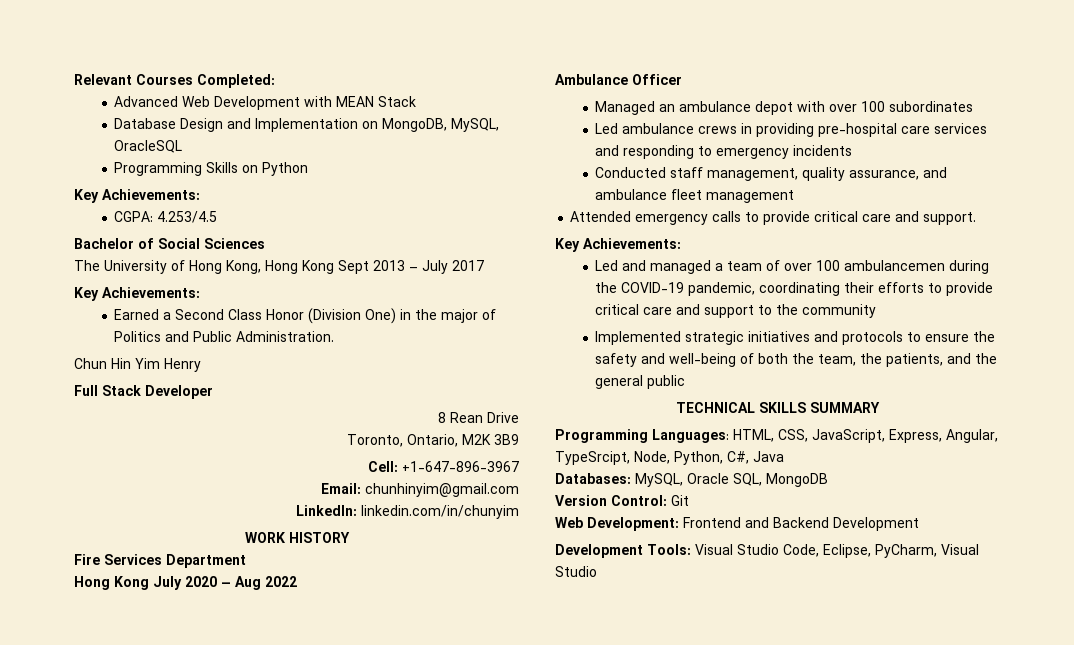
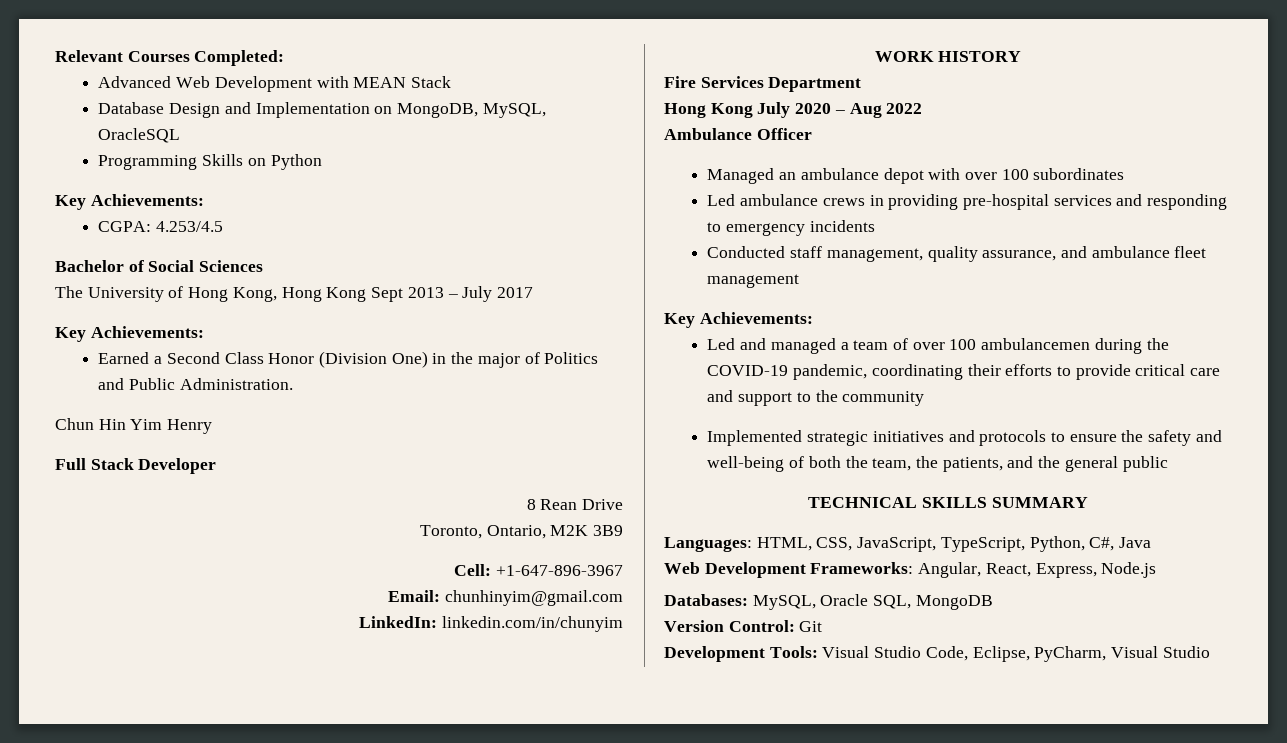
[901,126,931,134] care -> (1049, 202) none
[570,211,977,225] // Attended emergency calls to provide critical care and support. -> (800, 281) none
[555,429,648,443] Programming -> (1088, 502) none
[889,429,998,443] [555,451,670,465] Express, Angular, TypeSrcipt, Node, -> [940,537,1025,552] TypeScript,
(784, 456) none -> [664,562,1157,578] // Web Development Frameworks: Angular, React, Express, Node.js
[555,517,919,531] // Web Development: Frontend and Backend Development -> (823, 626) none

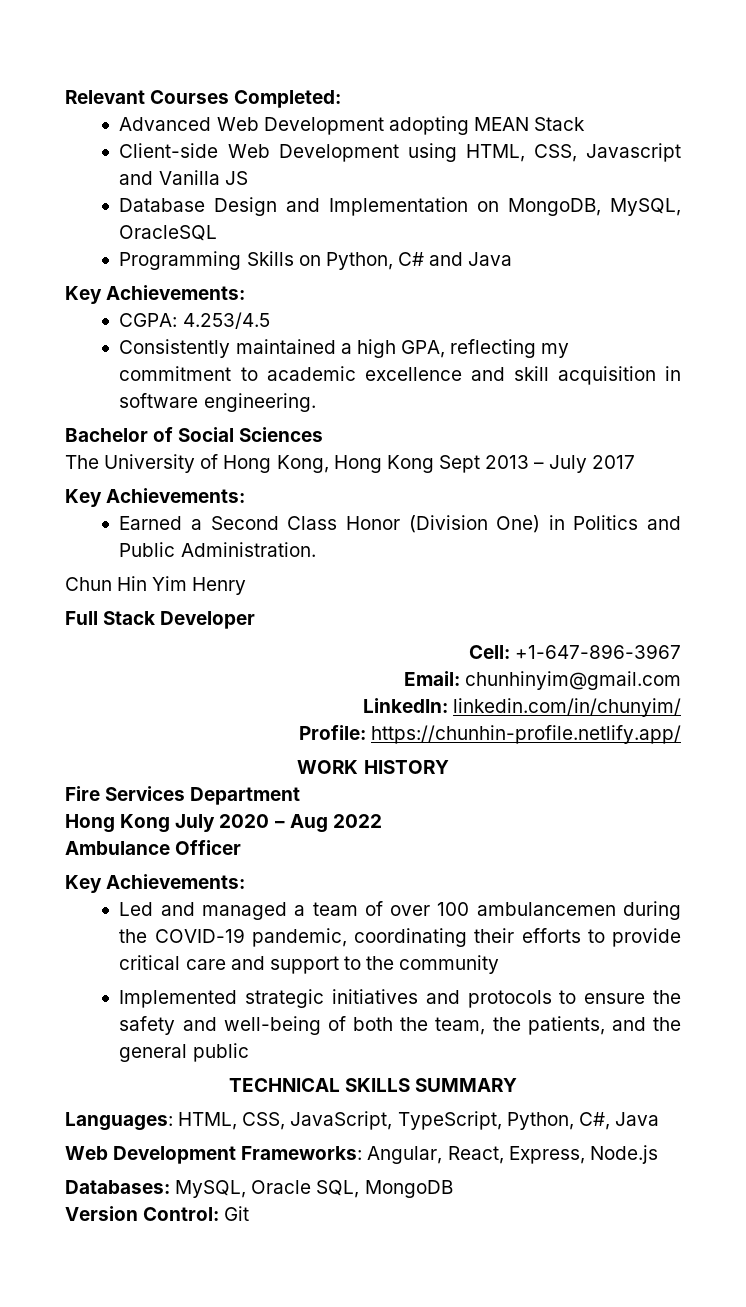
[316,76,349,88] with -> [388,116,469,135] adopting
(451, 82) none -> [119,143,681,162] [119,170,248,185] // Client-side Web Development using HTML, CSS, Javascript and Vanilla JS
[270,154,322,170] Python -> [325,252,513,270] Python, C# and Java
(224, 226) none -> [119,339,570,358] [119,366,681,385] [119,393,316,412] // Consistently maintained a high GPA, reflecting my commitment to academic excellence and skill acquisition in software engineering.
[451,352,540,368] the major of -> (565, 522) none
[526,499,624,510] [419,525,624,539] // 8 Rean Drive // Toronto, Ontario, M2K 3B9 -> (256, 620) none
[442,616,623,632] linkedin.com/in/chunyim -> [453,698,681,717] [298,725,681,744] linkedin.com/in/chunyim/ // Profile: https://chunhin-profile.netlify.app/
[707,168,1125,184] [707,194,1228,210] [707,220,875,236] [707,246,1207,262] [707,274,800,288] // Managed an ambulance depot with over 100 subordinates // Led ambulance crews in providing pre-hospital services and responding to emergency incidents // Conducted staff management, quality assurance, and ambulance fleet management -> (242, 847) none
[664,646,1210,662] // Development Tools: Visual Studio Code, Eclipse, PyCharm, Visual Studio -> (250, 1213) none

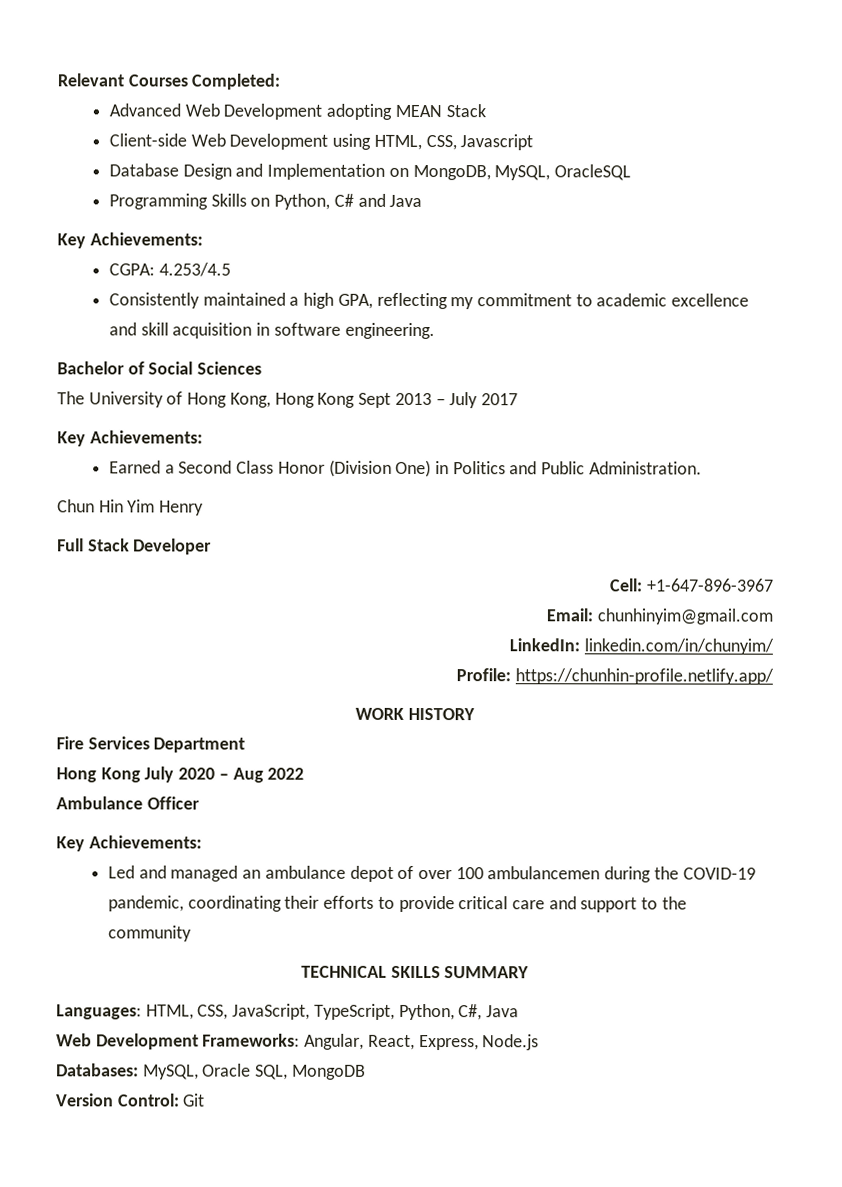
[119,170,248,185] and Vanilla JS -> (534, 142) none
[294,902,358,916] a team -> [242,865,394,882] an ambulance depot
[119,989,682,1008] [119,1016,682,1035] [119,1043,249,1062] // Implemented strategic initiatives and protocols to ensure the safety and well-being of both the team, the patients, and the general public -> (192, 933) none

